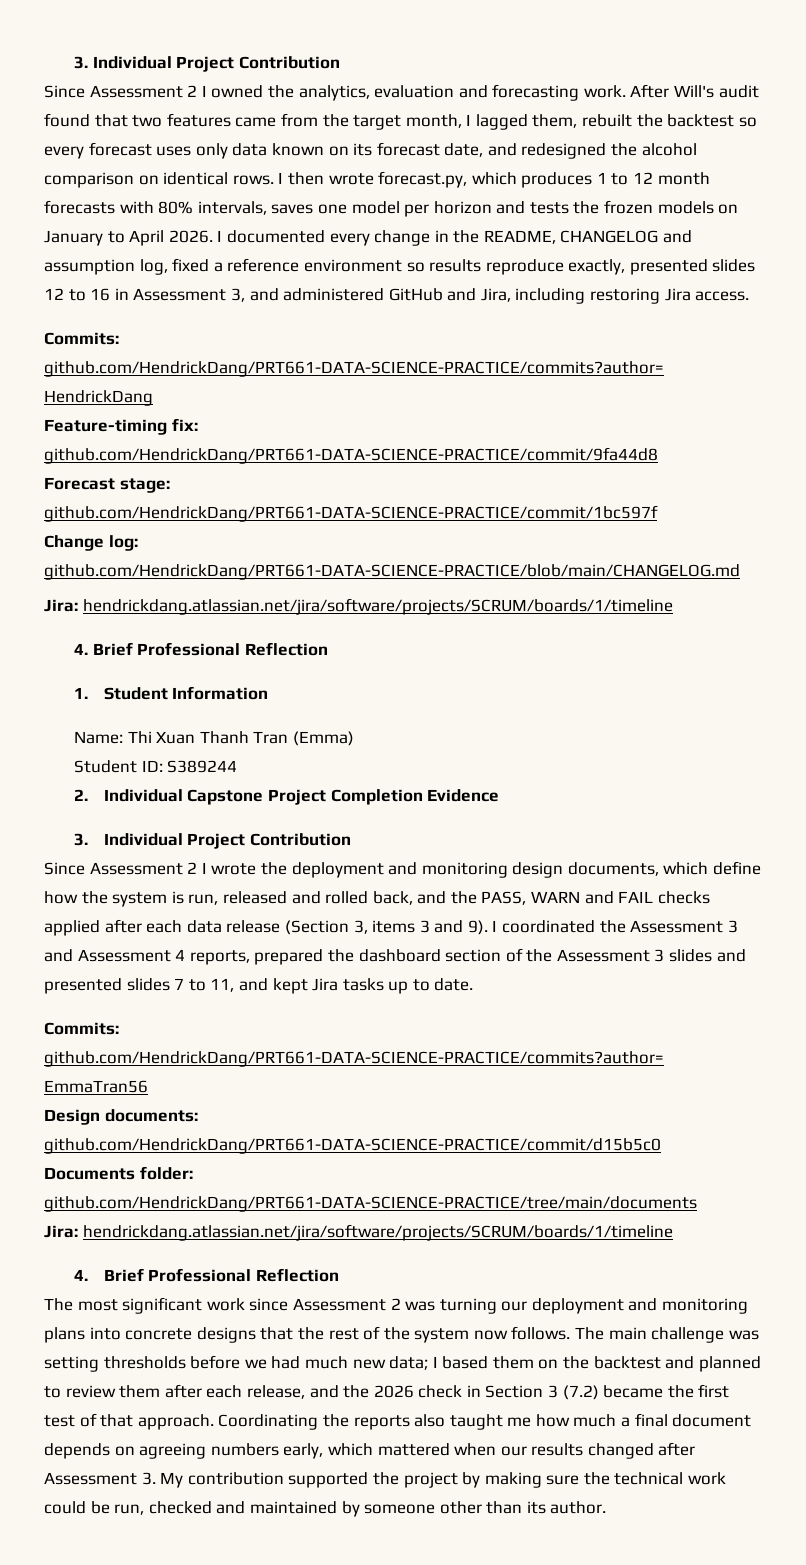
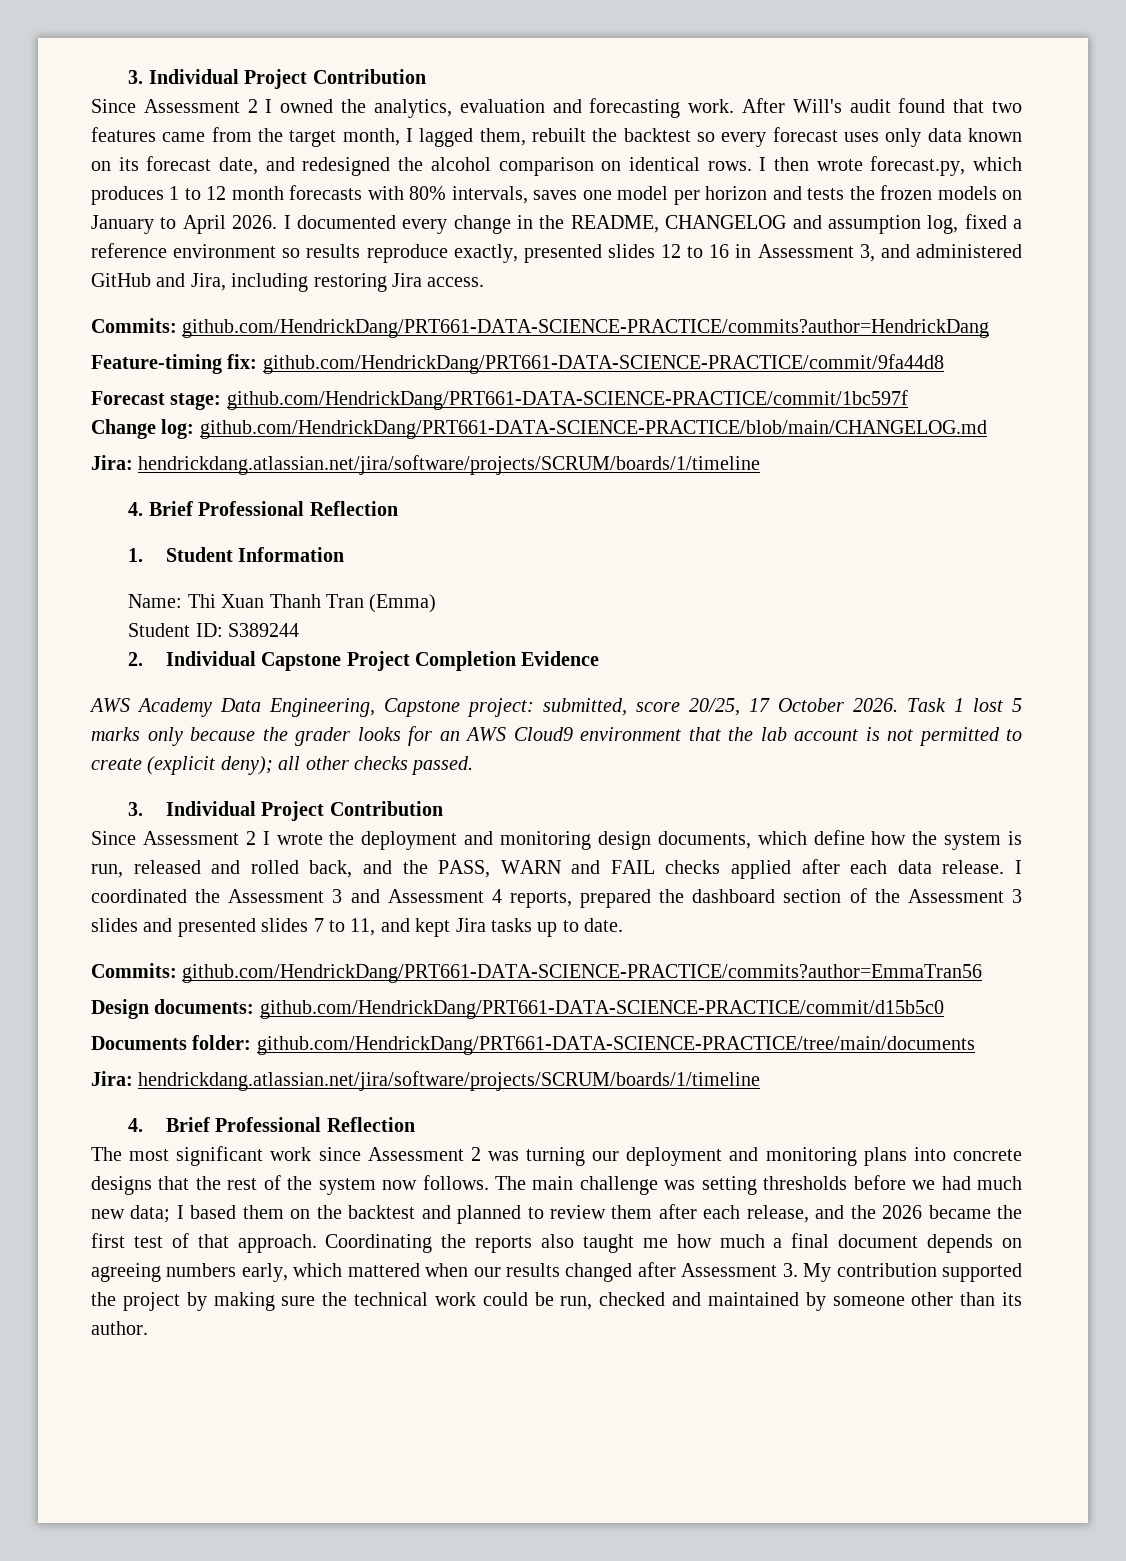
(500, 795) none -> [89,698,1022,717] [91,726,1022,746] [91,756,474,775] // AWS Academy Data Engineering, Capstone project: submitted, score 20/25, 17 October 2026. Task 1 lost 5 marks only because the grader looks for an AWS Cloud9 environment that the lab account is not permitted to create (explicit deny); all other checks passed.
[226,920,488,935] release (Section 3, items 3 and 9). -> [942,860,1005,874] release.
[418,1385,599,1400] check in Section 3 (7.2) -> (923, 1212) none

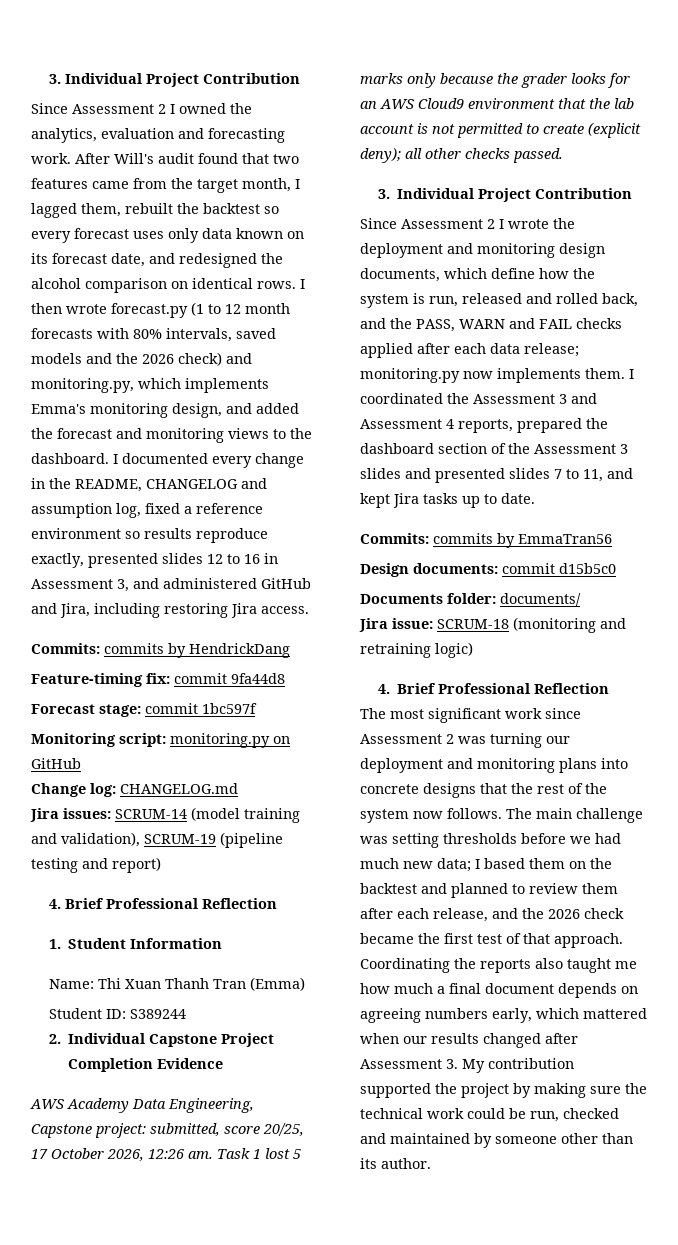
[870,156,1022,176] [91,186,180,205] forecast.py, which produces 1 -> [111,302,204,318] forecast.py (1
[533,185,1023,205] [91,215,278,234] saves one model per horizon and tests the frozen models on January to April 2026. -> [236,328,276,339] [31,352,252,366] [31,378,269,393] [31,403,299,418] [31,428,312,443] [31,453,109,464] saved models and the 2026 check) and monitoring.py, which implements Emma's monitoring design, and added the forecast and monitoring views to the dashboard.
[182,319,990,338] github.com/HendrickDang/PRT661-DATA-SCIENCE-PRACTICE/commits?author=HendrickDang -> [104,643,290,658] commits by HendrickDang
[262,354,944,374] github.com/HendrickDang/PRT661-DATA-SCIENCE-PRACTICE/commit/9fa44d8 -> [174,673,285,684] commit 9fa44d8
[226,390,908,410] [91,419,987,439] [91,455,761,475] github.com/HendrickDang/PRT661-DATA-SCIENCE-PRACTICE/commit/1bc597f // Change log: github.com/HendrickDang/PRT661-DATA-SCIENCE-PRACTICE/blob/main/CHANGELOG.md // Jira: hendrickdang.atlassian.net/jira/software/projects/SCRUM/boards/1/timeline -> [145,703,257,714] [31,733,290,748] [31,758,81,769] [31,783,238,797] [30,807,300,823] [31,832,283,848] [31,857,161,873] commit 1bc597f // Monitoring script: monitoring.py on GitHub // Change log: CHANGELOG.md // Jira issues: SCRUM-14 (model training and validation), SCRUM-19 (pipeline testing and report)
[853,698,898,712] 2026. -> [107,1149,213,1161] 2026, 12:26 am.
[942,860,1005,874] release. -> [524,343,579,357] [360,368,625,383] release; monitoring.py now implements them.
[182,964,983,983] github.com/HendrickDang/PRT661-DATA-SCIENCE-PRACTICE/commits?author=EmmaTran56 -> [433,533,612,548] commits by EmmaTran56
[259,1000,944,1019] github.com/HendrickDang/PRT661-DATA-SCIENCE-PRACTICE/commit/d15b5c0 -> [502,563,616,574] commit d15b5c0
[256,1036,975,1055] [91,1071,761,1091] github.com/HendrickDang/PRT661-DATA-SCIENCE-PRACTICE/tree/main/documents // Jira: hendrickdang.atlassian.net/jira/software/projects/SCRUM/boards/1/timeline -> [500,593,581,606] [359,617,626,633] [360,642,473,658] documents/ // Jira issue: SCRUM-18 (monitoring and retraining logic)
(923, 1212) none -> [584,908,624,919] check

